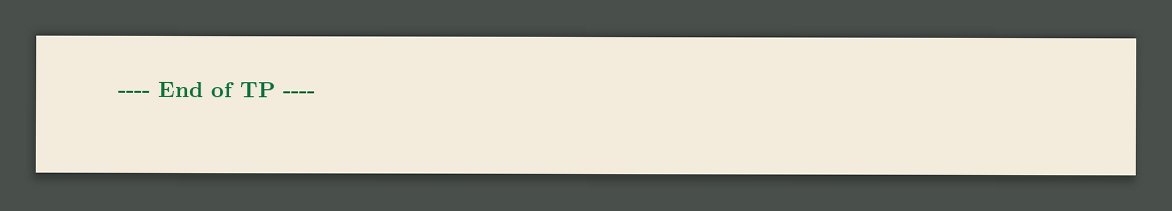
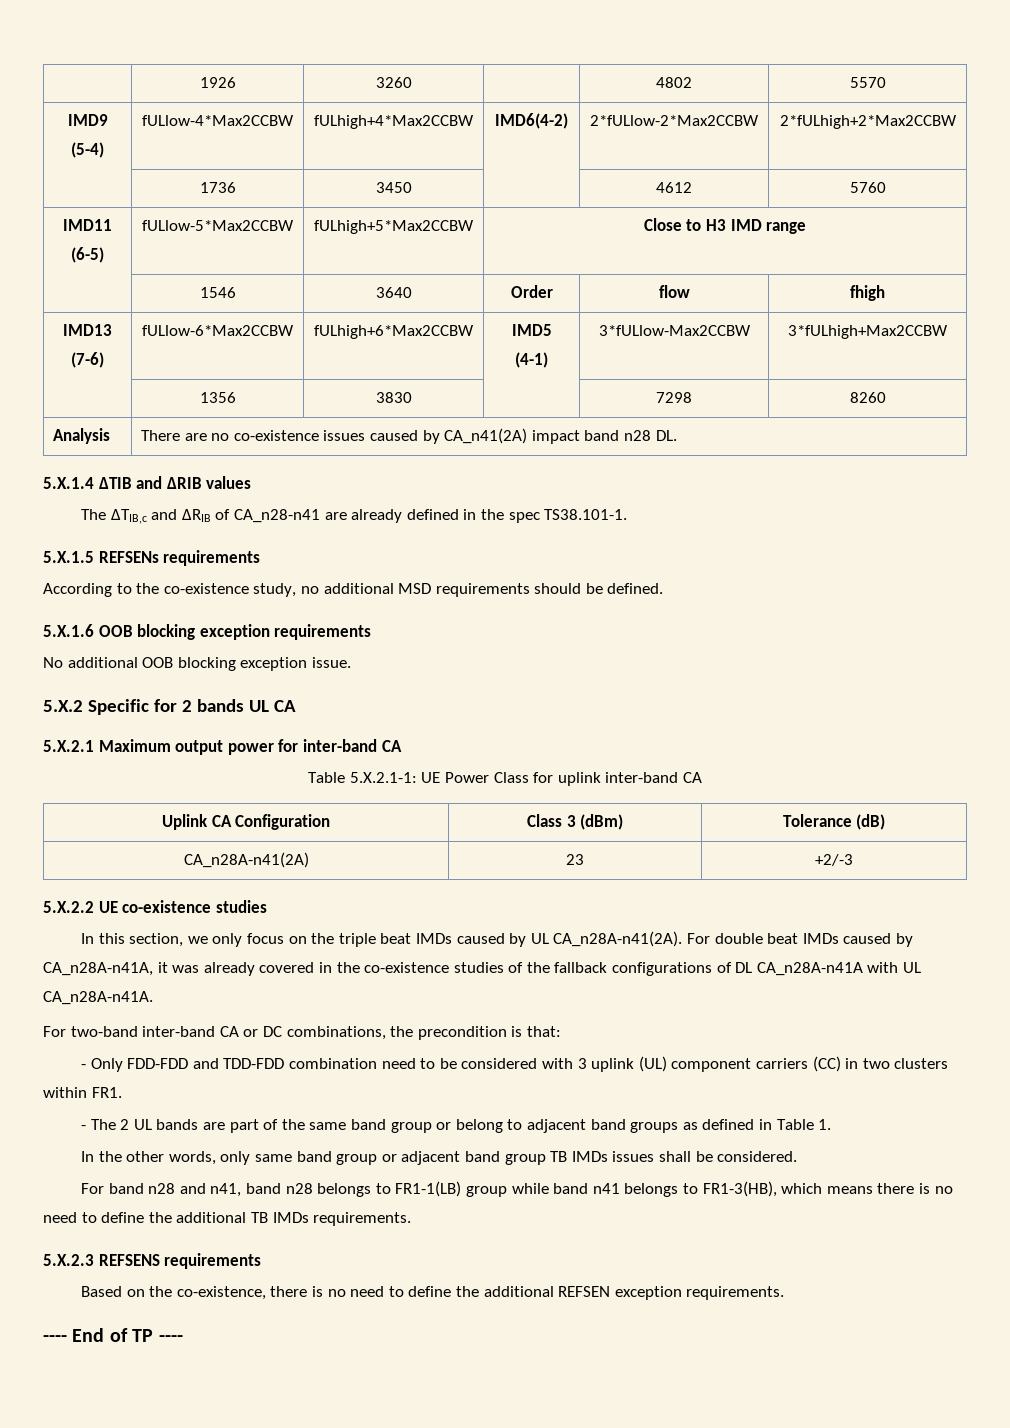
(118, 93) none -> [199,77,236,88] [375,77,412,88] [656,77,692,88] [849,77,886,88] [67,114,108,126] [71,142,104,158] [142,115,294,126] [314,115,474,129] [495,113,568,129] [590,115,759,126] [779,115,957,129] [199,182,236,193] [375,182,412,193] [656,182,692,193] [849,182,886,193] [63,219,112,231] [71,247,104,263] [142,220,294,231] [314,220,474,234] [643,218,807,234] [199,287,236,298] [375,287,412,298] [510,285,553,298] [658,285,690,298] [850,285,885,301] [63,324,112,336] [71,352,104,368] [142,325,294,336] [314,325,474,339] [511,324,552,336] [515,352,548,368] [598,325,751,336] [788,325,948,339] [199,392,236,403] [375,392,412,403] [656,392,692,403] [849,392,886,403] [53,428,111,444] [141,428,677,444] [43,476,252,489] [81,509,628,524] [43,550,261,566] [43,583,664,597] [43,624,372,640] [43,657,351,671] [43,699,296,715] [43,739,402,755] [308,772,702,786] [161,814,331,830] [526,814,624,830] [782,814,886,830] [183,852,309,868] [566,854,584,865] [815,854,853,866] [43,900,267,913] [81,931,913,947] [43,962,922,976] [43,991,153,1005] [43,1026,561,1040] [81,1056,949,1072] [43,1087,122,1098] [81,1119,832,1133] [81,1151,798,1165] [81,1181,953,1197] [43,1212,412,1226] [43,1253,262,1269] [81,1286,785,1300] | 1926 | 3260 | | 4802 | 5570 // IMD9 (5-4) | fULlow-4*Max2CCBW | fULhigh+4*Max2CCBW | IMD6(4-2) | 2*fULlow-2*Max2CCBW | 2*fULhigh+2*Max2CCBW // | 1736 | 3450 | | 4612 | 5760 // IMD11 (6-5) | fULlow-5*Max2CCBW | fULhigh+5*Max2CCBW | Close to H3 IMD range // | 1546 | 3640 | Order | flow | fhigh // IMD13 (7-6) | fULlow-6*Max2CCBW | fULhigh+6*Max2CCBW | IMD5 (4-1) | 3*fULlow-Max2CCBW | 3*fULhigh+Max2CCBW // | 1356 | 3830 | | 7298 | 8260 // Analysis | There are no co-existence issues caused by CA_n41(2A) impact band n28 DL. // 5.X.1.4 ∆TIB and ∆RIB values // The ΔTIB,c and ΔRIB of CA_n28-n41 are already defined in the spec TS38.101-1. // 5.X.1.5 REFSENs requirements // According to the co-existence study, no additional MSD requirements should be defined. // 5.X.1.6 OOB blocking exception requirements // No additional OOB blocking exception issue. // 5.X.2 Specific for 2 bands UL CA // 5.X.2.1 Maximum output power for inter-band CA // Table 5.X.2.1-1: UE Power Class for uplink inter-band CA // Uplink CA Configuration | Class 3 (dBm) | Tolerance (dB) // CA_n28A-n41(2A) | 23 | +2/-3 // 5.X.2.2 UE co-existence studies // In this section, we only focus on the triple beat IMDs caused by UL CA_n28A-n41(2A). For double beat IMDs caused by CA_n28A-n41A, it was already covered in the co-existence studies of the fallback configurations of DL CA_n28A-n41A with UL CA_n28A-n41A. // For two-band inter-band CA or DC combinations, the precondition is that: // - Only FDD-FDD and TDD-FDD combination need to be considered with 3 uplink (UL) component carriers (CC) in two clusters within FR1. // - The 2 UL bands are part of the same band group or belong to adjacent band groups as defined in Table 1. // In the other words, only same band group or adjacent band group TB IMDs issues shall be considered. // For band n28 and n41, band n28 belongs to FR1-1(LB) group while band n41 belongs to FR1-3(HB), which means there is no need to define the additional TB IMDs requirements. // 5.X.2.3 REFSENS requirements // Based on the co-existence, there is no need to define the additional REFSEN exception requirements. //

